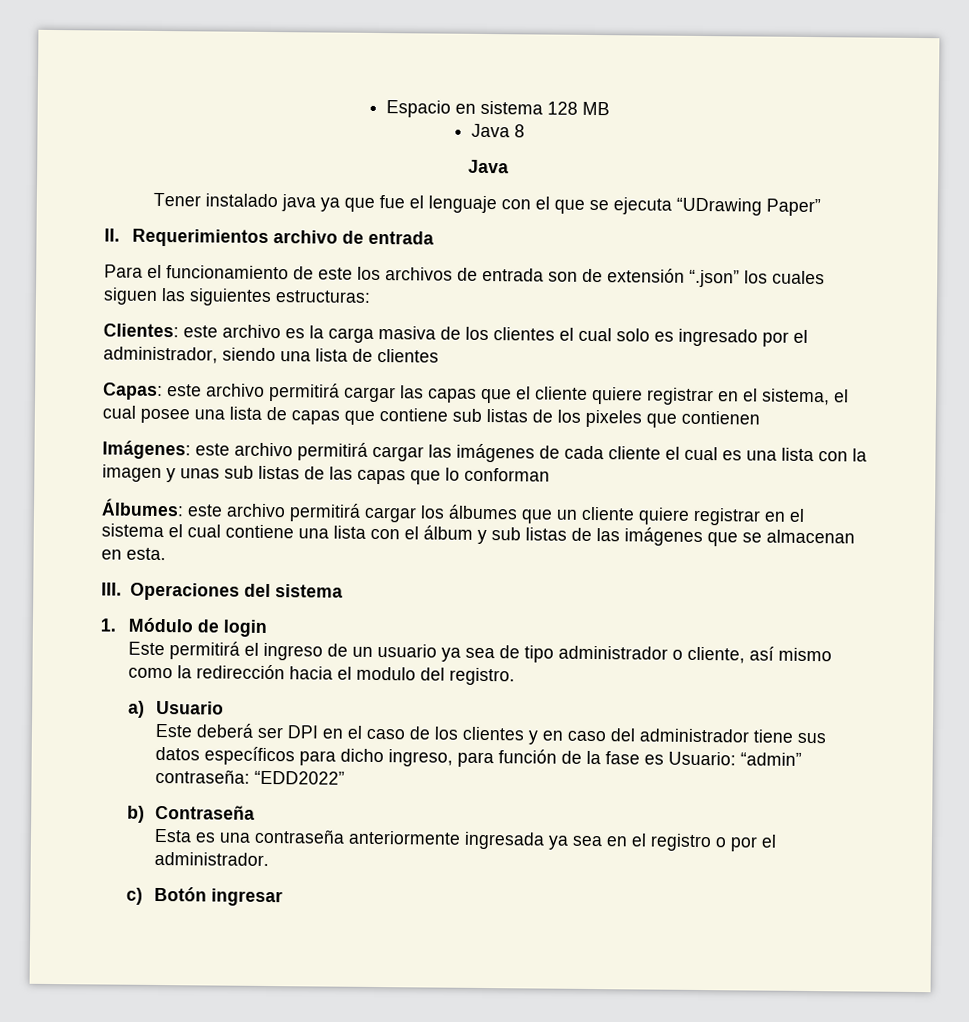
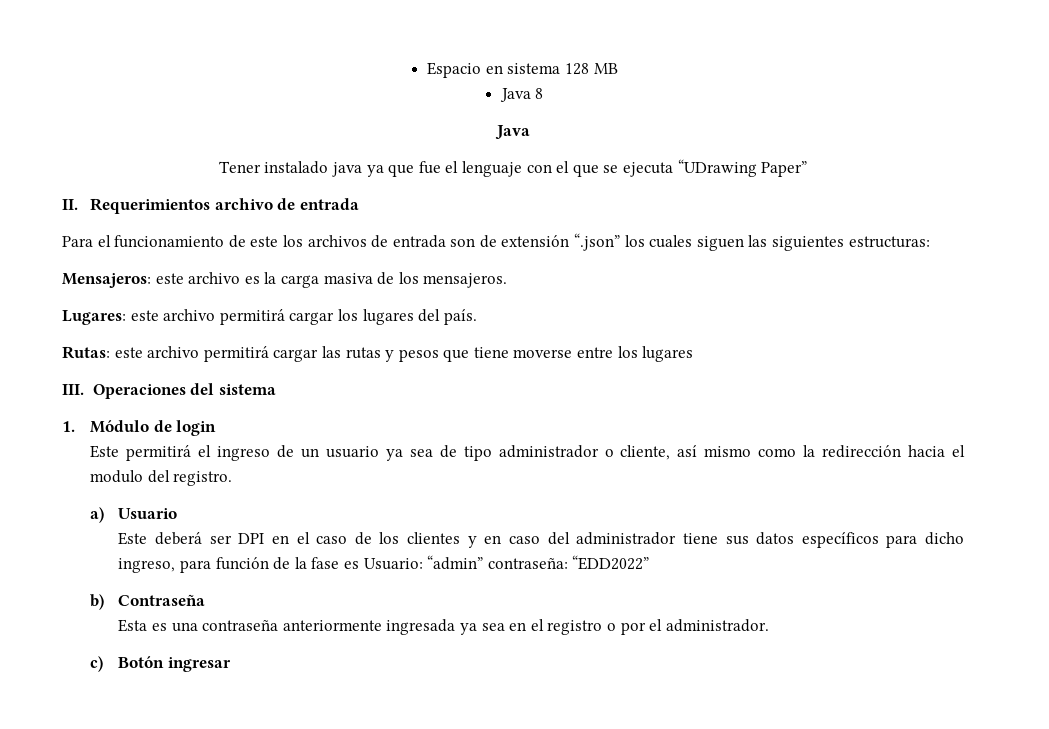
[103,323,179,338] Clientes: -> [62,273,151,288] Mensajeros:
[493,327,808,347] [103,346,439,364] [103,382,849,406] [102,405,760,428] [102,440,867,463] [102,464,550,485] [101,498,805,526] [101,523,855,547] [101,547,166,561] clientes el cual solo es ingresado por el administrador, siendo una lista de clientes // Capas: este archivo permitirá cargar las capas que el cliente quiere registrar en el sistema, el cual posee una lista de capas que contiene sub listas de los pixeles que contienen // Imágenes: este archivo permitirá cargar las imágenes de cada cliente el cual es una lista con la imagen y unas sub listas de las capas que lo conforman // Álbumes: este archivo permitirá cargar los álbumes que un cliente quiere registrar en el sistema el cual contiene una lista con el álbum y sub listas de las imágenes que se almacenan en esta. -> [423,273,508,288] [62,309,477,325] [62,346,694,362] mensajeros. // Lugares: este archivo permitirá cargar los lugares del país. // Rutas: este archivo permitirá cargar las rutas y pesos que tiene moverse entre los lugares

